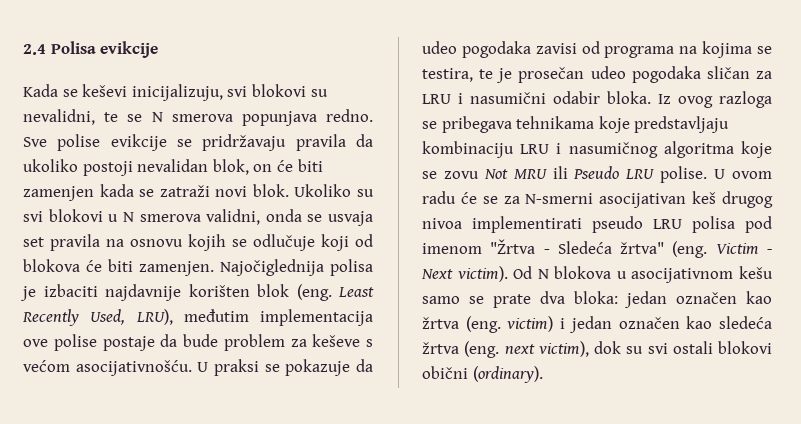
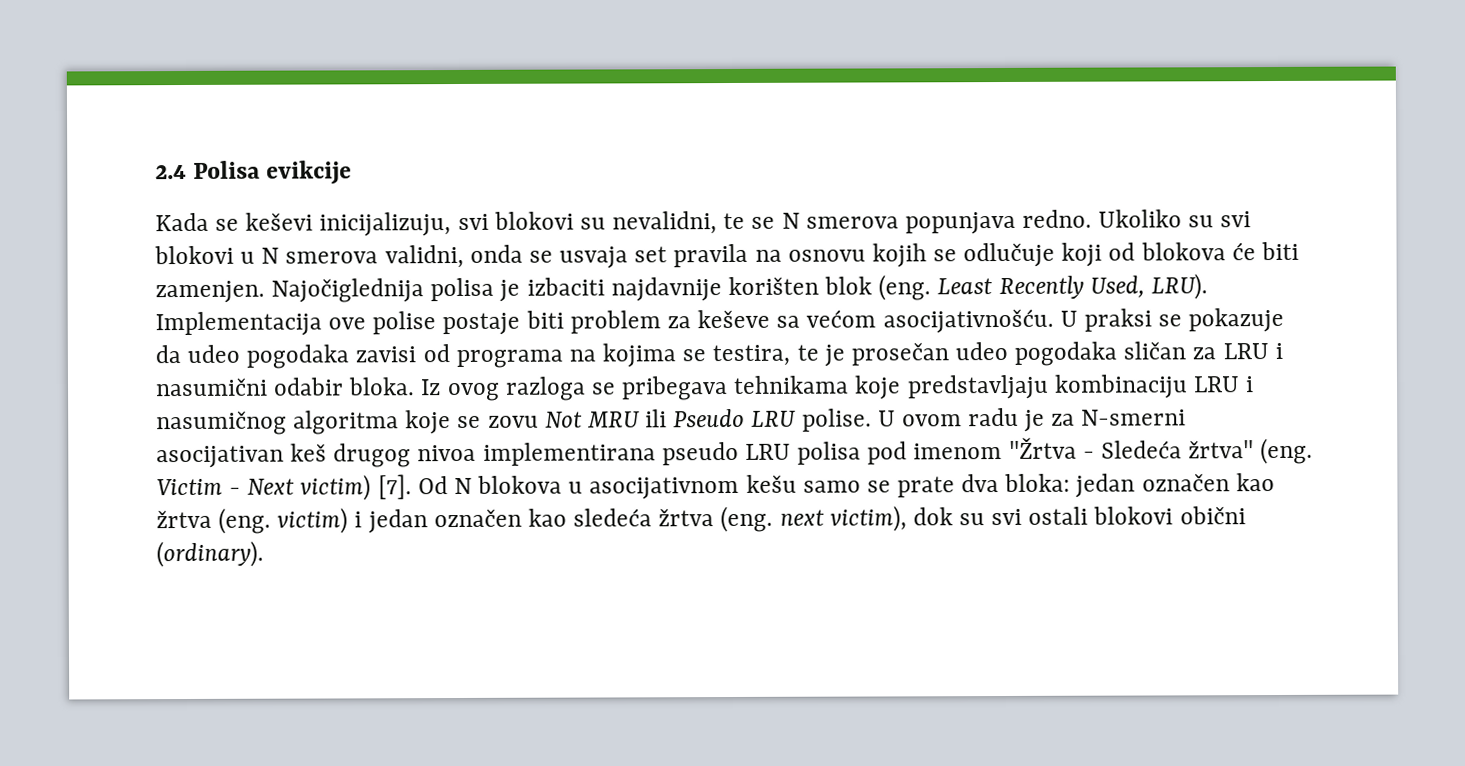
[23,134,373,151] [23,159,323,176] [23,184,289,201] Sve polise evikcije se pridržavaju pravila da ukoliko postoji nevalidan blok, on će biti zamenjen kada se zatraži novi blok. -> (1093, 218) none
[135,309,373,326] LRU), međutim implementacija -> [1150,273,1208,300] [155,311,322,337] LRU). Implementacija
[160,334,218,347] da bude -> [525,310,564,329] biti
[366,339,373,347] s -> [776,315,801,328] sa
[460,192,498,204] će se -> [1024,409,1046,432] je
[472,216,582,233] implementirati -> [482,442,656,466] implementirana
[457,266,508,282] victim). -> [300,474,412,501] victim) [7].

